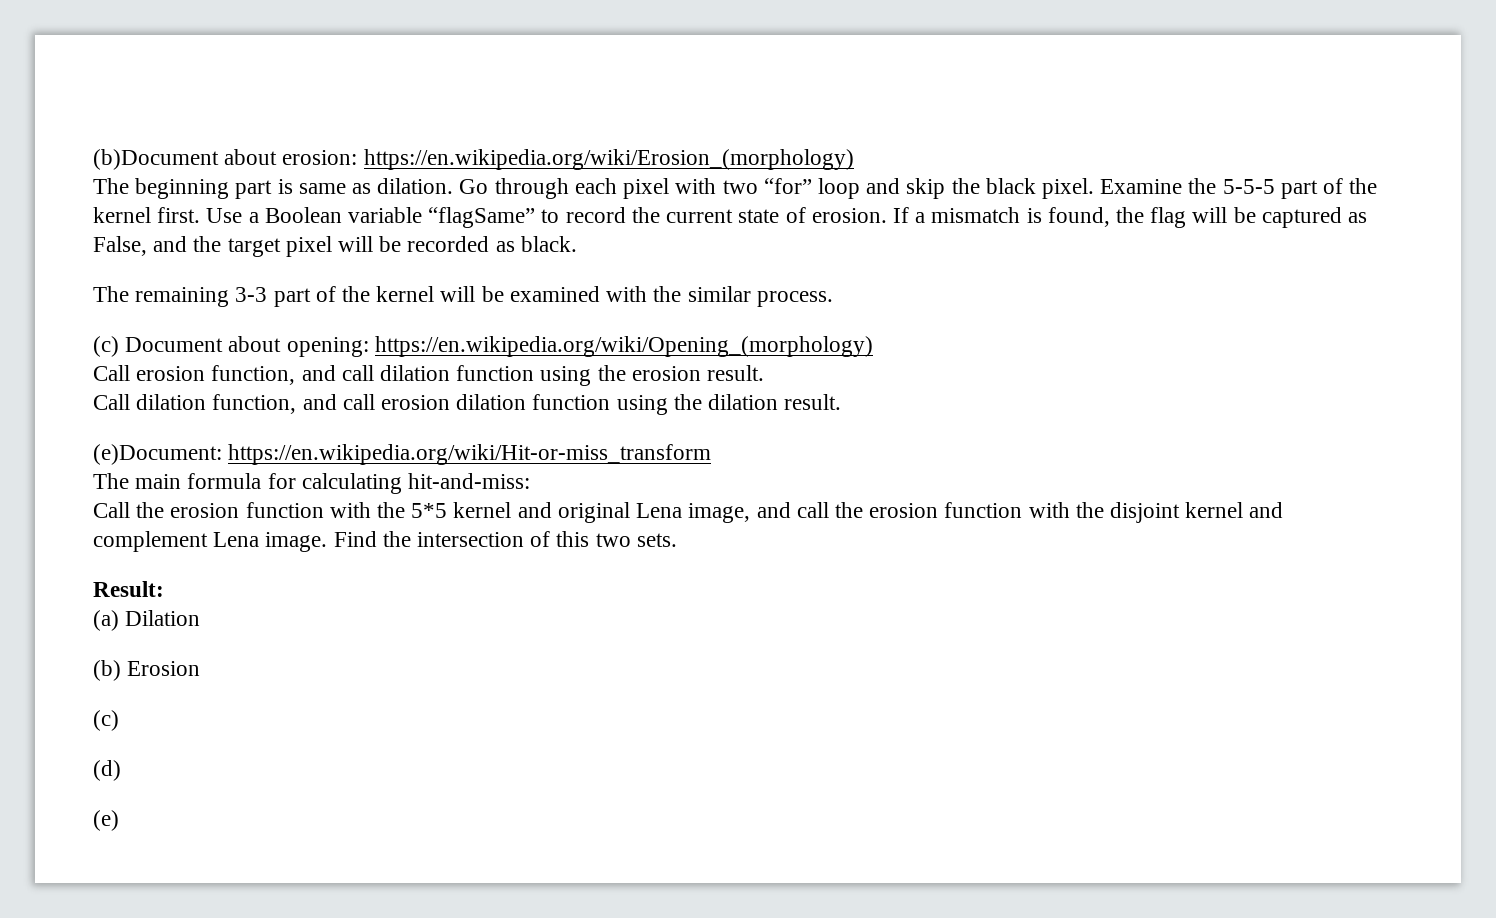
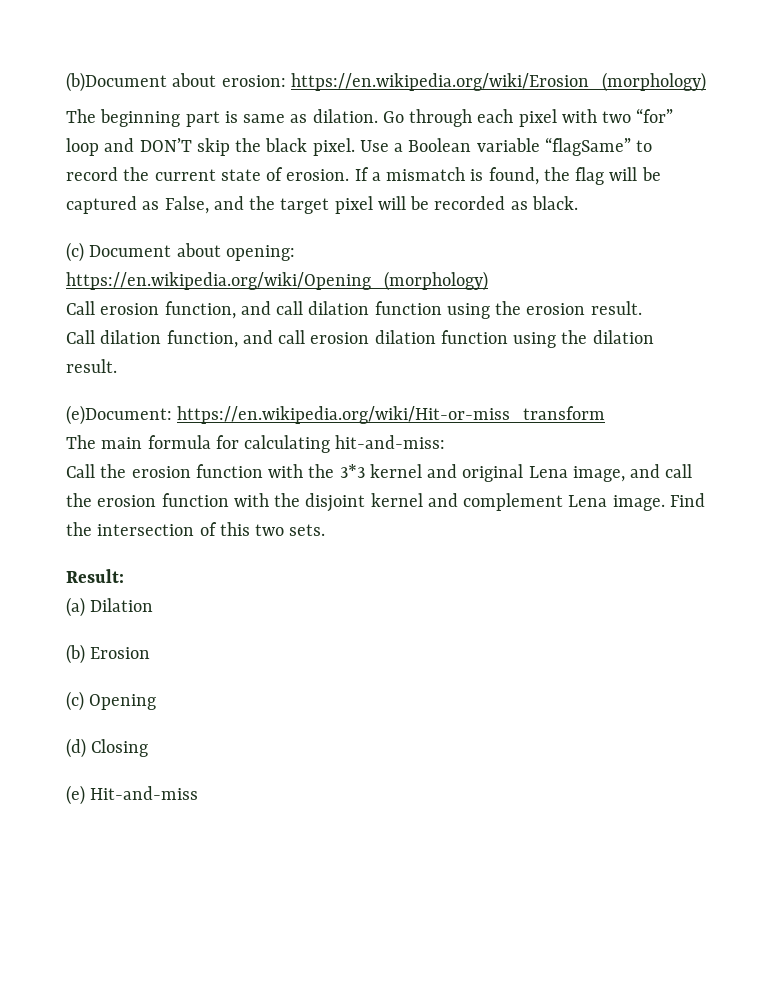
(901, 186) none -> [139,138,192,152] DON’T
[1100,178,1378,199] [93,207,201,223] Examine the 5-5-5 part of the kernel first. -> (355, 147) none
[93,286,833,307] // The remaining 3-3 part of the kernel will be examined with the similar process. -> (578, 203) none
[411,503,448,518] 5*5 -> [339,464,365,478] 3*3
(119, 720) none -> [89,694,157,710] Opening
(121, 770) none -> [91,739,149,757] Closing
(119, 820) none -> [90,786,199,800] Hit-and-miss

